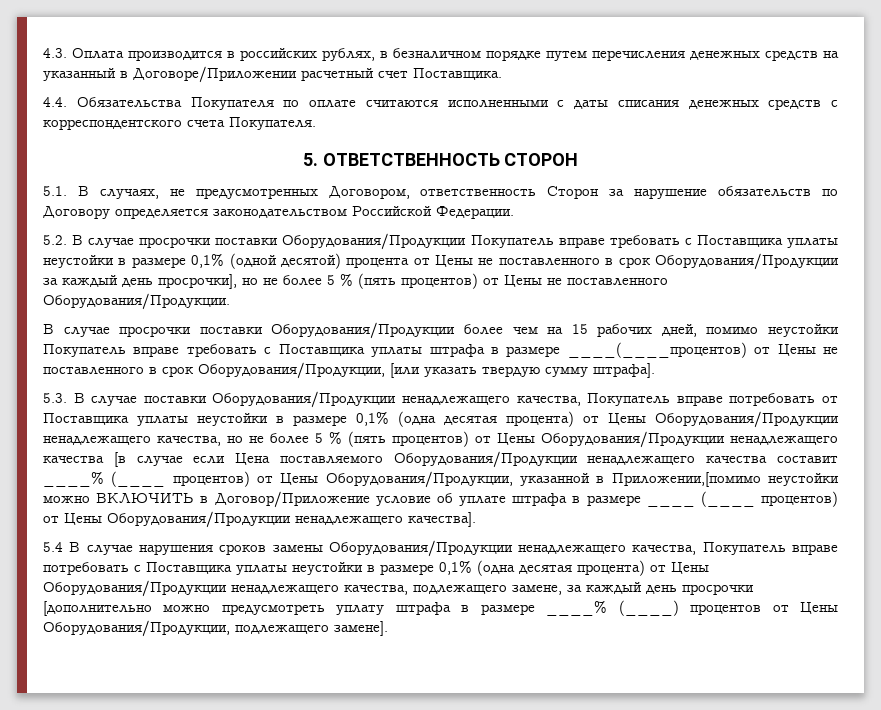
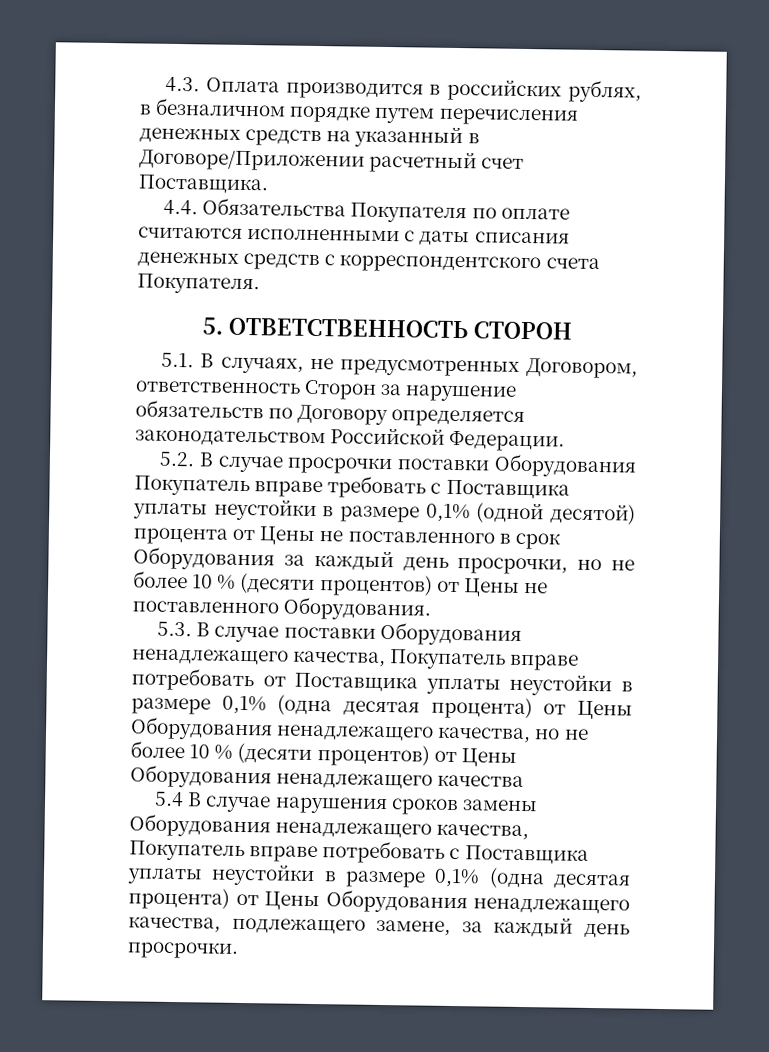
[282,233,467,250] Оборудования/Продукции -> [494,453,637,478] Оборудования
[654,253,839,270] [43,273,396,289] Оборудования/Продукции за каждый день просрочки], но не более 5 % (пять -> [133,546,635,575] [133,570,316,595] Оборудования за каждый день просрочки, но не более 10 % (десяти
[43,293,230,310] [43,322,840,339] [43,342,838,358] [43,362,655,379] Оборудования/Продукции. // В случае просрочки поставки Оборудования/Продукции более чем на 15 рабочих дней, помимо неустойки Покупатель вправе требовать с Поставщика уплаты штрафа в размере ____(____процентов) от Цены не поставленного в срок Оборудования/Продукции, [или указать твердую сумму штрафа]. -> [283,596,432,621] Оборудования.
[212,391,397,408] Оборудования/Продукции -> [379,621,522,646] Оборудования
[655,411,839,428] Оборудования/Продукции -> [130,716,273,741] Оборудования
[315,431,838,448] [43,451,839,468] [43,471,840,488] [43,491,838,508] [43,511,476,528] 5 % (пять процентов) от Цены Оборудования/Продукции ненадлежащего качества [в случае если Цена поставляемого Оборудования/Продукции ненадлежащего качества составит ____% (____ процентов) от Цены Оборудования/Продукции, указанной в Приложении,[помимо неустойки можно ВКЛЮЧИТЬ в Договор/Приложение условие об уплате штрафа в размере ____ (____ процентов) от Цены Оборудования/Продукции ненадлежащего качества]. -> [189,742,517,767] [130,764,525,790] 10 % (десяти процентов) от Цены Оборудования ненадлежащего качества
[328,540,513,557] Оборудования/Продукции -> [129,813,271,838] Оборудования
[43,580,227,597] Оборудования/Продукции -> [325,889,468,914] Оборудования
[682,584,754,595] [43,600,838,616] [43,620,388,637] просрочки [дополнительно можно предусмотреть уплату штрафа в размере ____% (____) процентов от Цены Оборудования/Продукции, подлежащего замене]. -> [127,941,239,959] просрочки.

